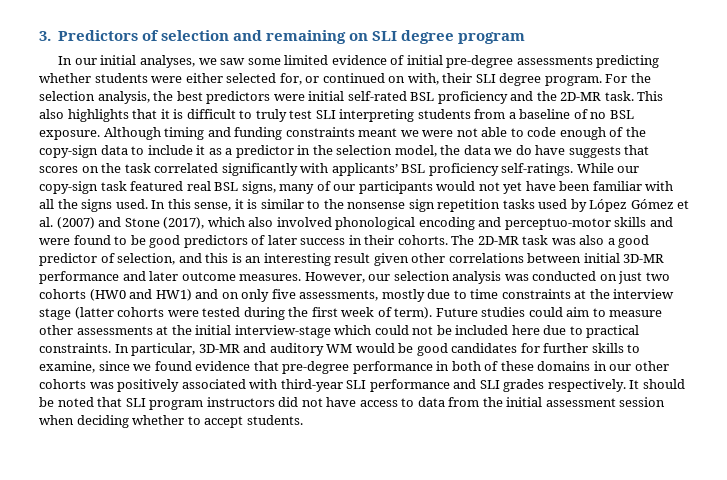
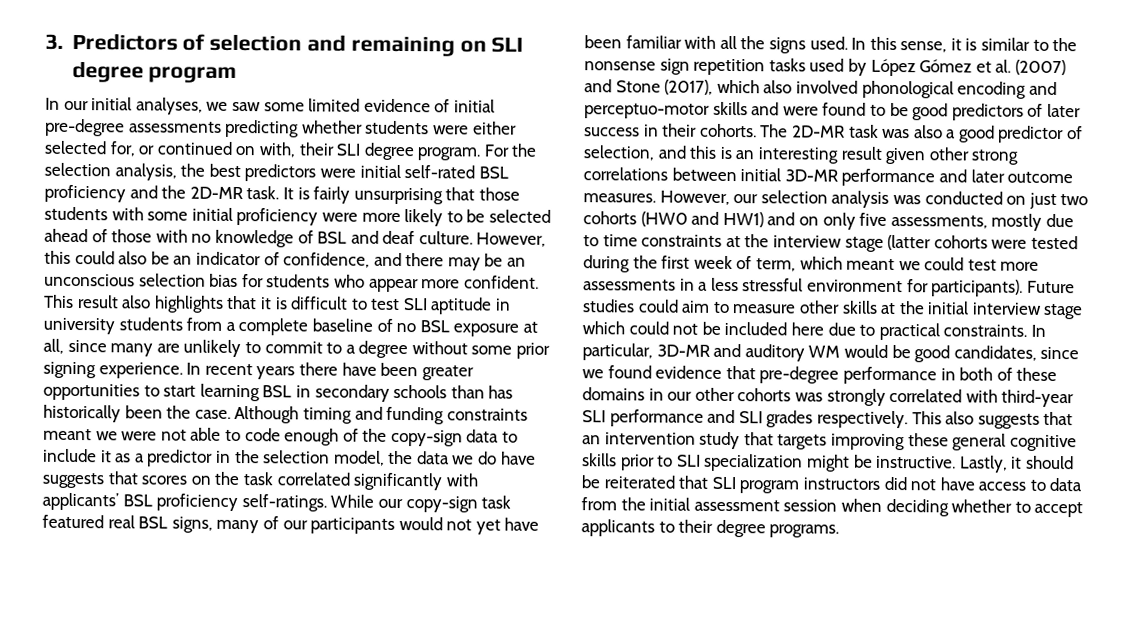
[637,91,664,101] This -> [282,186,520,205] [44,206,551,227] [44,228,547,248] [44,250,527,271] [44,273,539,293] [43,294,119,309] It is fairly unsurprising that those students with some initial proficiency were more likely to be selected ahead of those with no knowledge of BSL and deaf culture. However, this could also be an indicator of confidence, and there may be an unconscious selection bias for students who appear more confident. This result
[255,109,287,122] truly -> (368, 304) none
[339,109,415,122] interpreting -> [430,297,512,315] [43,317,115,335] aptitude in university
(516, 115) none -> [238,318,309,336] complete
[39,130,100,140] exposure. -> [453,321,538,337] [43,338,551,359] [43,361,474,381] [43,383,514,402] [43,404,231,423] exposure at all, since many are unlikely to commit to a degree without some prior signing experience. In recent years there have been greater opportunities to start learning BSL in secondary schools than has historically been the case.
(446, 258) none -> [971,149,1019,165] strong
[394,307,433,319] term). -> [755,256,1040,272] [583,277,1024,297] term, which meant we could test more assessments in a less stressful environment for participants).
[76,326,153,335] assessments -> [841,300,878,314] skills
[234,325,331,338] interview-stage -> [971,302,1084,320] interview stage
[451,343,641,353] [39,361,95,373] candidates for further skills to examine, -> [953,345,1037,361] candidates,
[117,379,246,392] positively associated -> [826,388,963,406] strongly correlated
[629,380,640,389] It -> [911,411,1074,429] [582,431,1077,452] [582,453,1023,473] This also suggests that an intervention study that targets improving these general cognitive skills prior to SLI specialization might be instructive. Lastly, it
[57,397,94,407] noted -> [603,475,675,489] reiterated
[246,415,303,425] students. -> [581,519,840,538] applicants to their degree programs.

